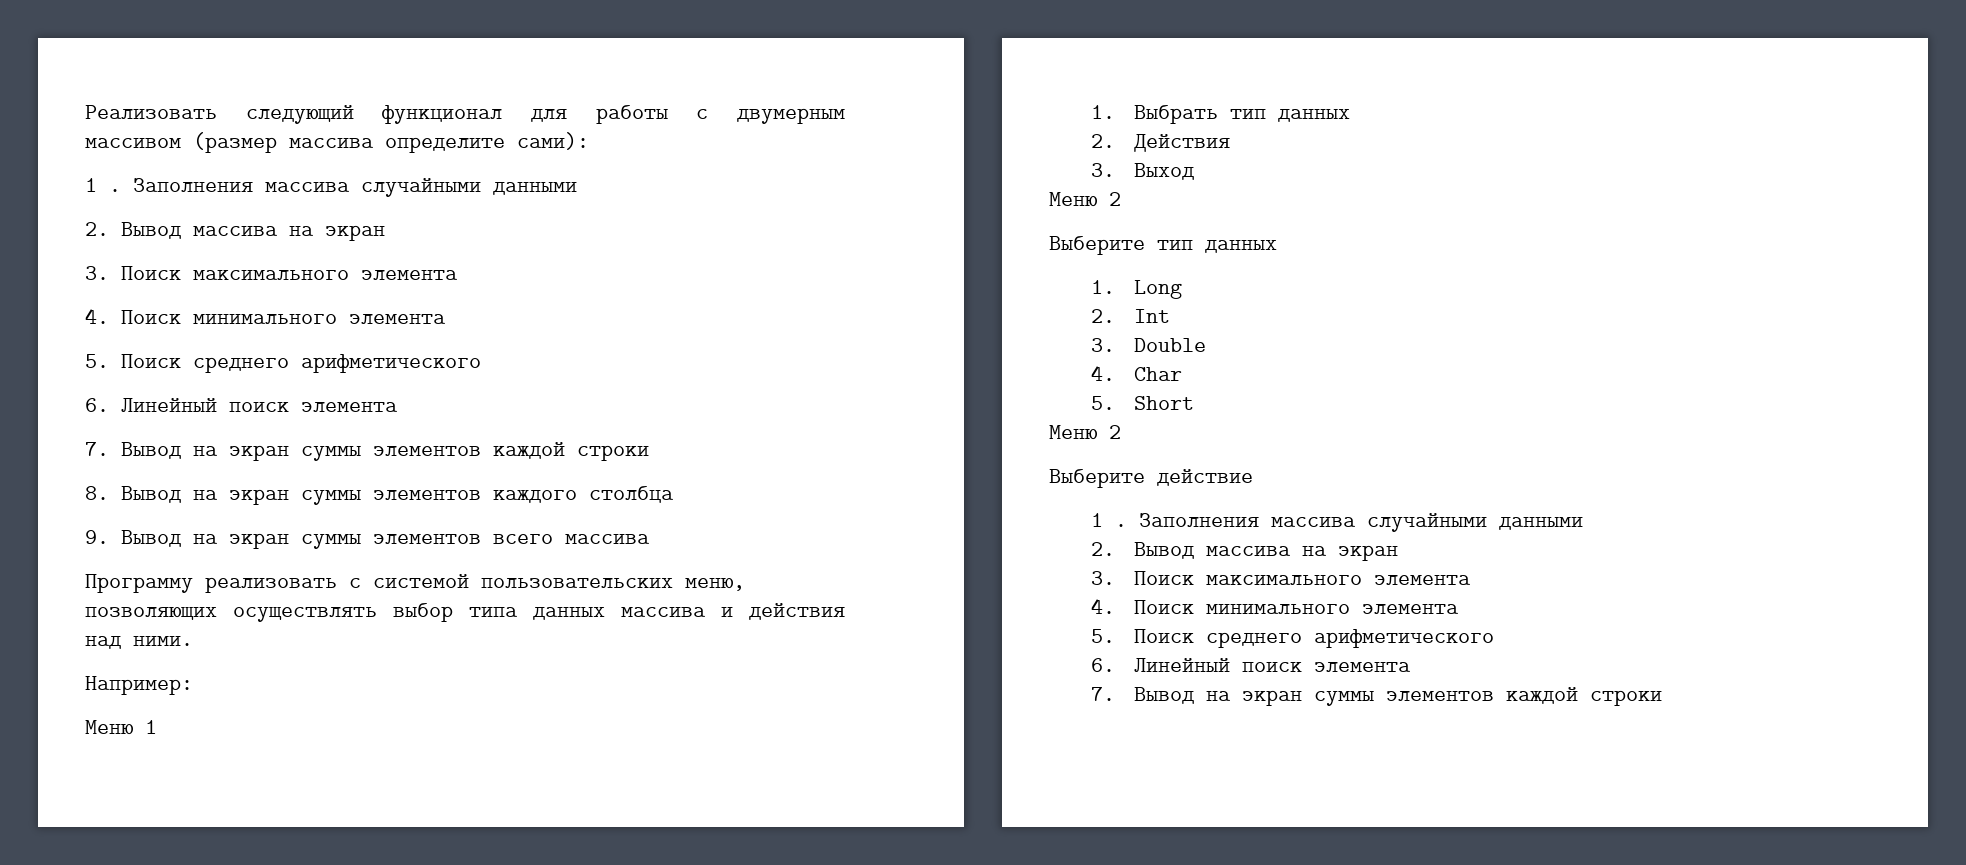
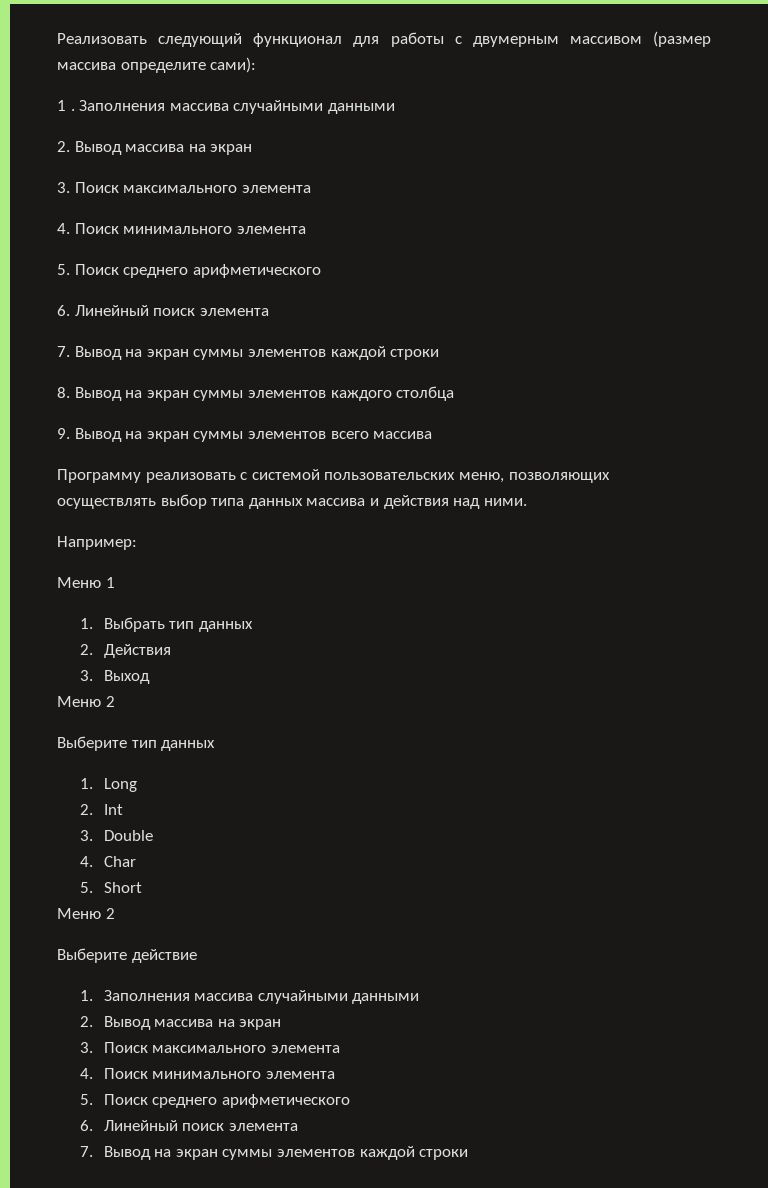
[1091,513,1128,527] 1 . -> [80,990,94,1001] 1.

